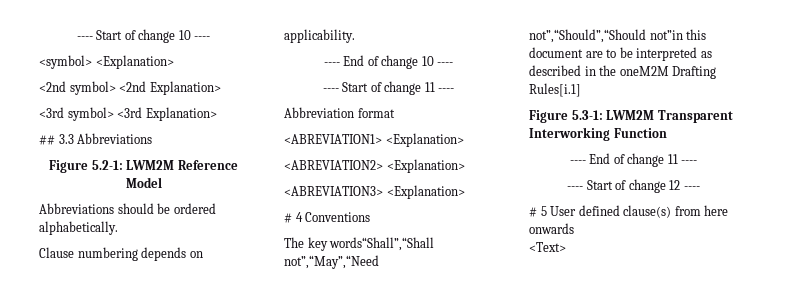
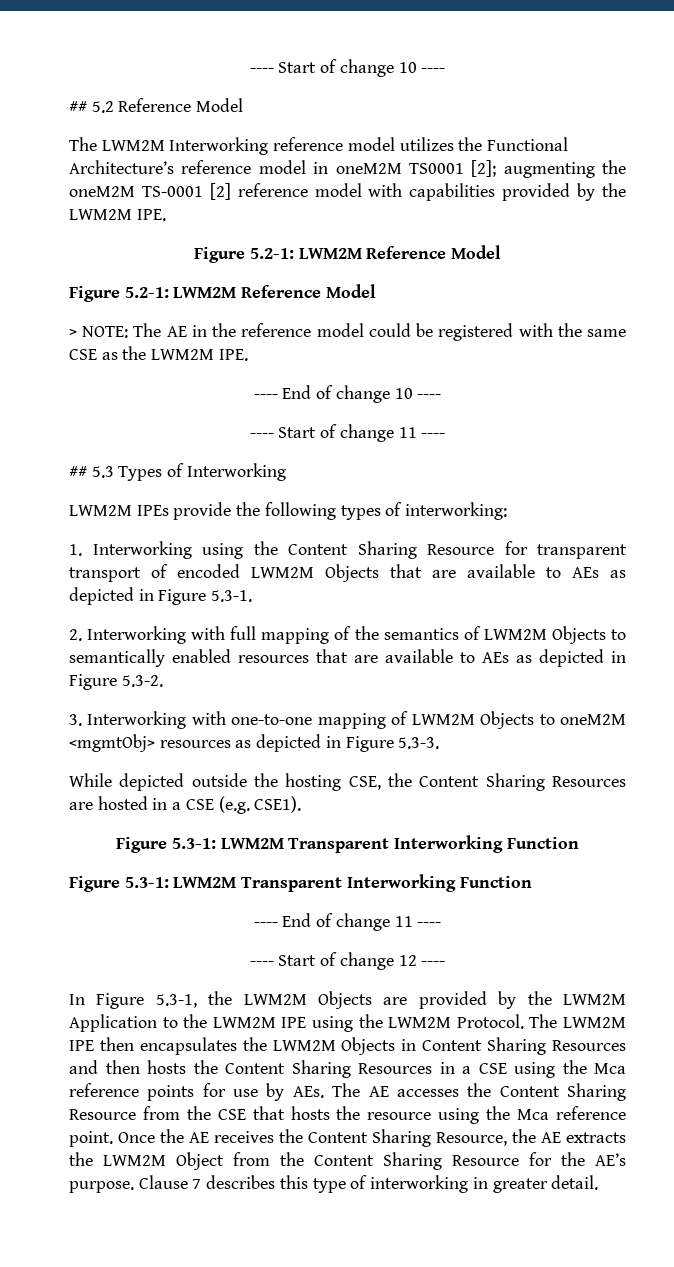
[39,55,174,69] [39,81,221,95] [39,107,217,121] [39,133,153,145] [49,160,238,173] [125,177,162,188] [39,203,216,214] [39,221,118,235] [39,247,203,261] [284,29,355,43] <symbol> <Explanation> // <2nd symbol> <2nd Explanation> // <3rd symbol> <3rd Explanation> // ## 3.3 Abbreviations // Figure 5.2-1: LWM2M Reference Model // Abbreviations should be ordered alphabetically. // Clause numbering depends on applicability. -> [69,98,244,113] [69,137,569,155] [69,160,626,178] [69,183,627,201] [69,209,166,221] [194,245,501,263] [69,284,376,302] [69,323,626,341] [69,346,248,361] ## 5.2 Reference Model // The LWM2M Interworking reference model utilizes the Functional Architecture’s reference model in oneM2M TS0001 [2]; augmenting the oneM2M TS-0001 [2] reference model with capabilities provided by the LWM2M IPE. // Figure 5.2-1: LWM2M Reference Model // Figure 5.2-1: LWM2M Reference Model // > NOTE: The AE in the reference model could be registered with the same CSE as the LWM2M IPE.
[284,107,395,118] [284,133,464,147] [284,159,465,173] [284,185,465,199] [284,212,371,223] [284,237,435,251] [284,255,379,269] [529,29,707,43] [529,47,712,61] [529,65,717,79] [529,83,581,97] Abbreviation format // <ABREVIATION1> <Explanation> // <ABREVIATION2> <Explanation> // <ABREVIATION3> <Explanation> // # 4 Conventions // The key words“Shall”,“Shall not”,“May”,“Need not”,“Should”,“Should not”in this document are to be interpreted as described in the oneM2M Drafting Rules[i.1] -> [69,463,286,481] [69,502,508,520] [69,541,627,559] [69,564,626,582] [69,587,253,605] [69,626,626,644] [69,649,626,667] [69,674,163,690] [69,711,627,729] [69,734,440,752] [69,773,626,791] [69,796,302,814] [116,835,579,853] ## 5.3 Types of Interworking // LWM2M IPEs provide the following types of interworking: // 1. Interworking using the Content Sharing Resource for transparent transport of encoded LWM2M Objects that are available to AEs as depicted in Figure 5.3-1. // 2. Interworking with full mapping of the semantics of LWM2M Objects to semantically enabled resources that are available to AEs as depicted in Figure 5.3-2. // 3. Interworking with one-to-one mapping of LWM2M Objects to oneM2M <mgmtObj> resources as depicted in Figure 5.3-3. // While depicted outside the hosting CSE, the Content Sharing Resources are hosted in a CSE (e.g. CSE1). // Figure 5.3-1: LWM2M Transparent Interworking Function
[529,205,729,218] [529,223,574,234] [529,242,566,252] # 5 User defined clause(s) from here onwards // <Text> -> [69,991,626,1009] [69,1014,627,1032] [69,1037,627,1055] [69,1060,626,1078] [69,1083,626,1101] [69,1106,627,1124] [69,1129,626,1147] [69,1152,626,1170] [69,1175,599,1193] In Figure 5.3-1, the LWM2M Objects are provided by the LWM2M Application to the LWM2M IPE using the LWM2M Protocol. The LWM2M IPE then encapsulates the LWM2M Objects in Content Sharing Resources and then hosts the Content Sharing Resources in a CSE using the Mca reference points for use by AEs. The AE accesses the Content Sharing Resource from the CSE that hosts the resource using the Mca reference point. Once the AE receives the Content Sharing Resource, the AE extracts the LWM2M Object from the Content Sharing Resource for the AE’s purpose. Clause 7 describes this type of interworking in greater detail.

